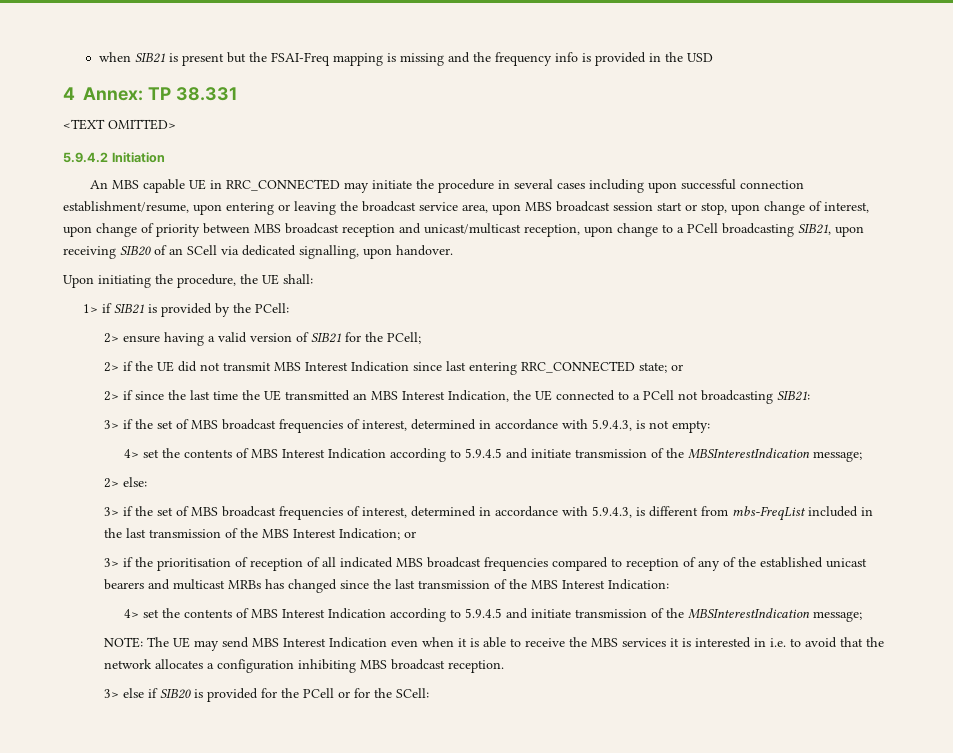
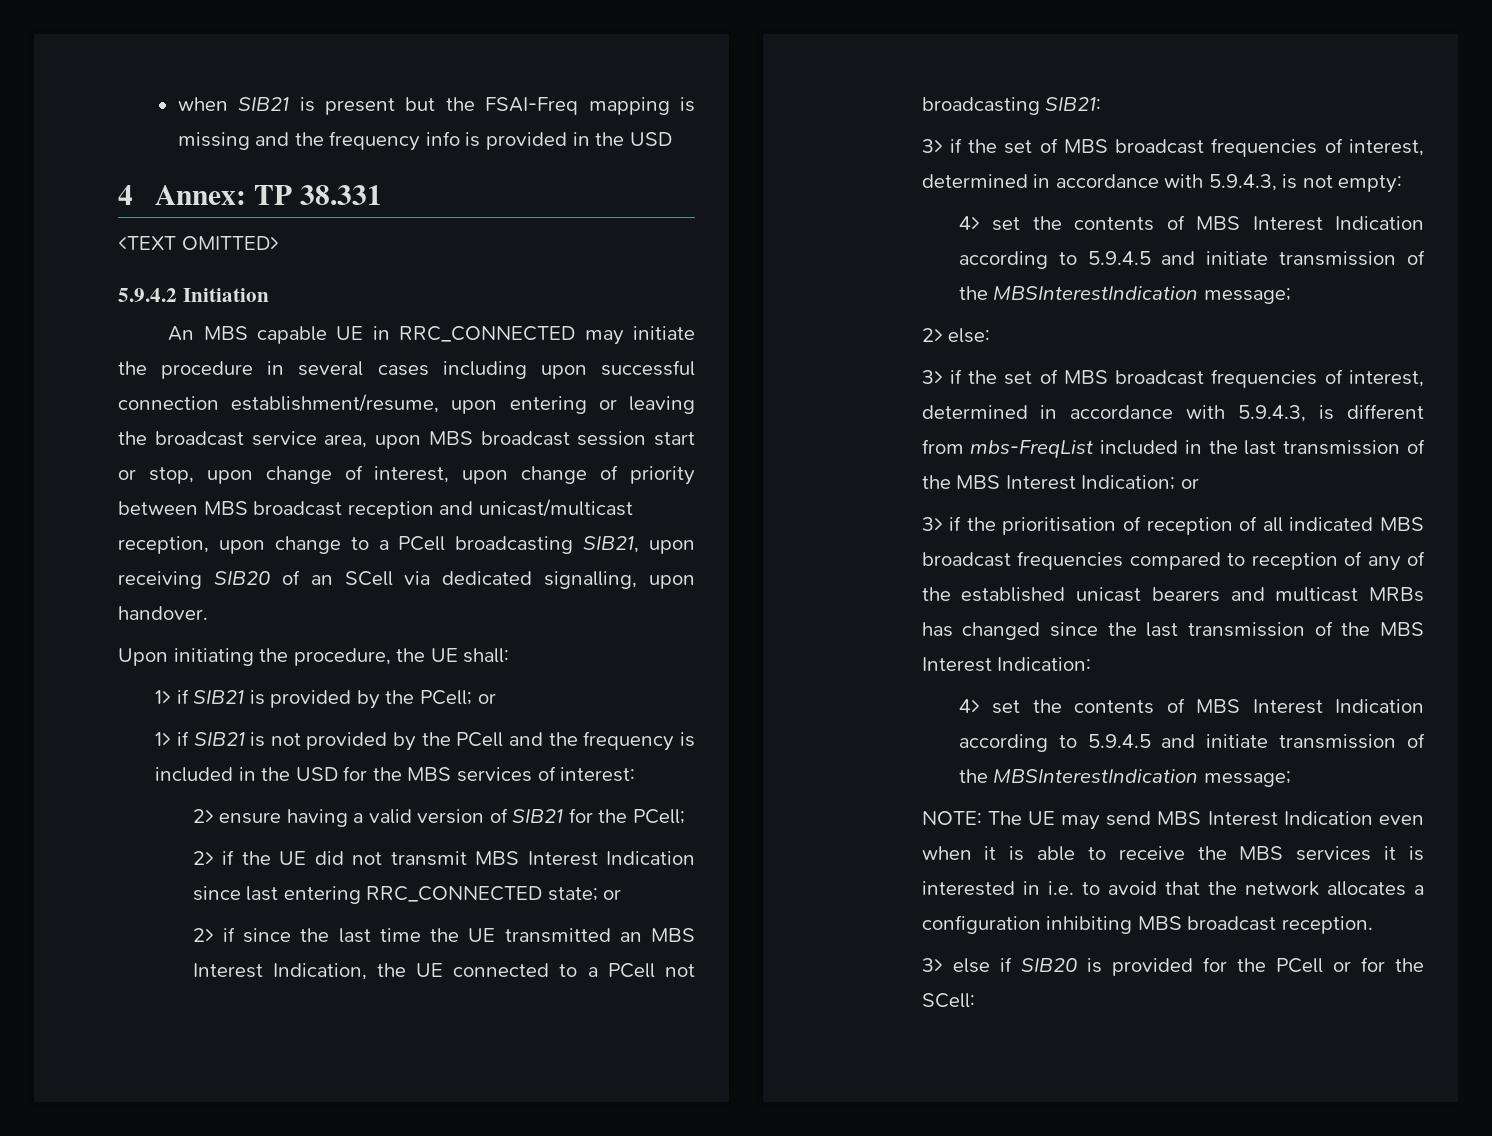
[255,303,290,313] PCell: -> [420,690,496,705] [155,731,695,751] [155,766,636,782] PCell; or // 1> if SIB21 is not provided by the PCell and the frequency is included in the USD for the MBS services of interest:

